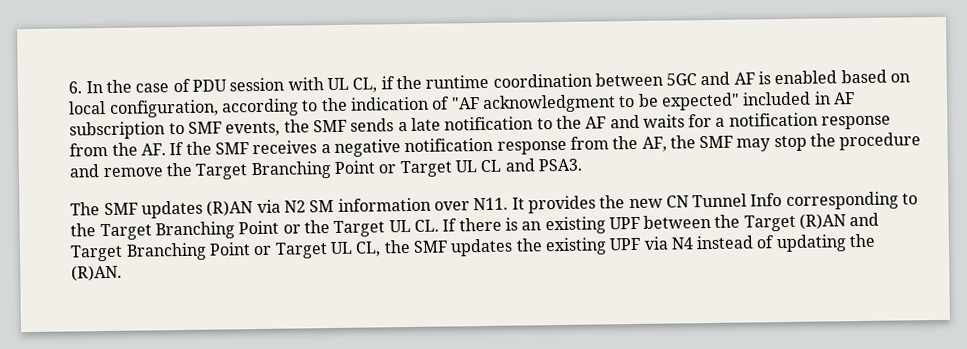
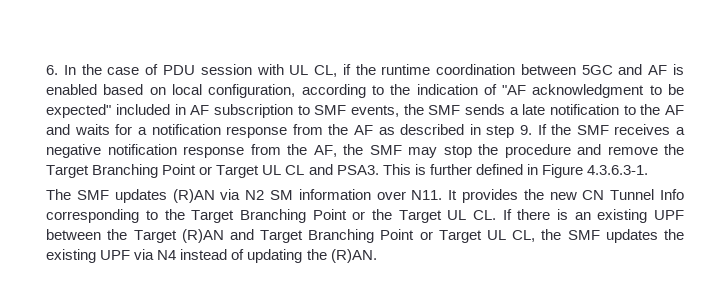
[141,143,167,156] AF. -> [353,124,532,138] AF as described in step 9.
(582, 165) none -> [382,164,648,178] This is further defined in Figure 4.3.6.3-1.

